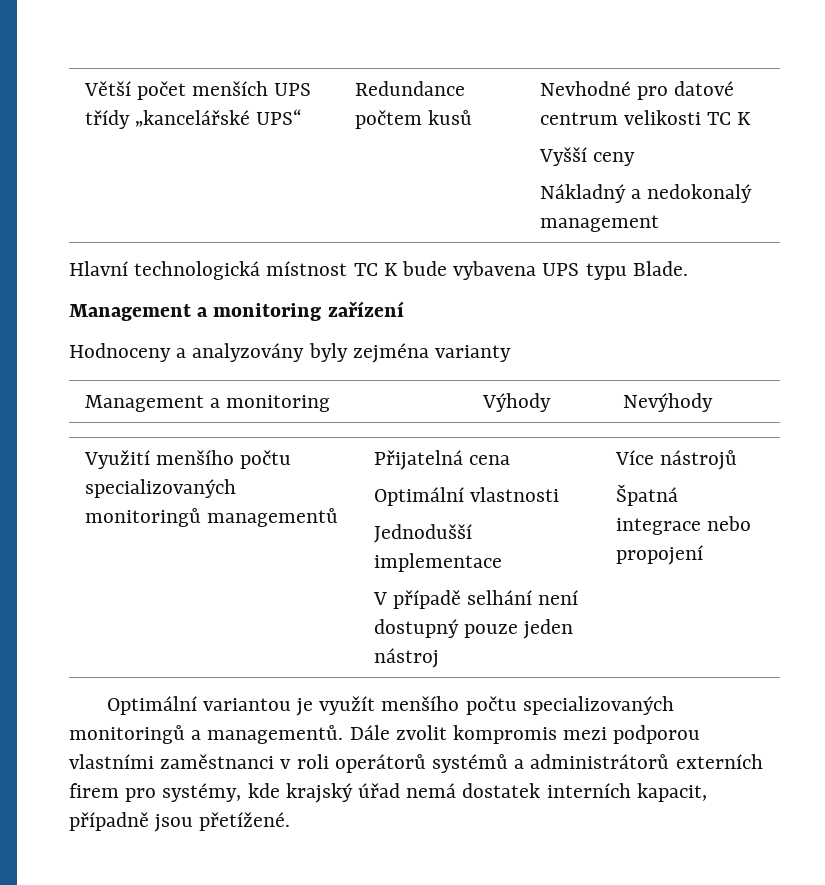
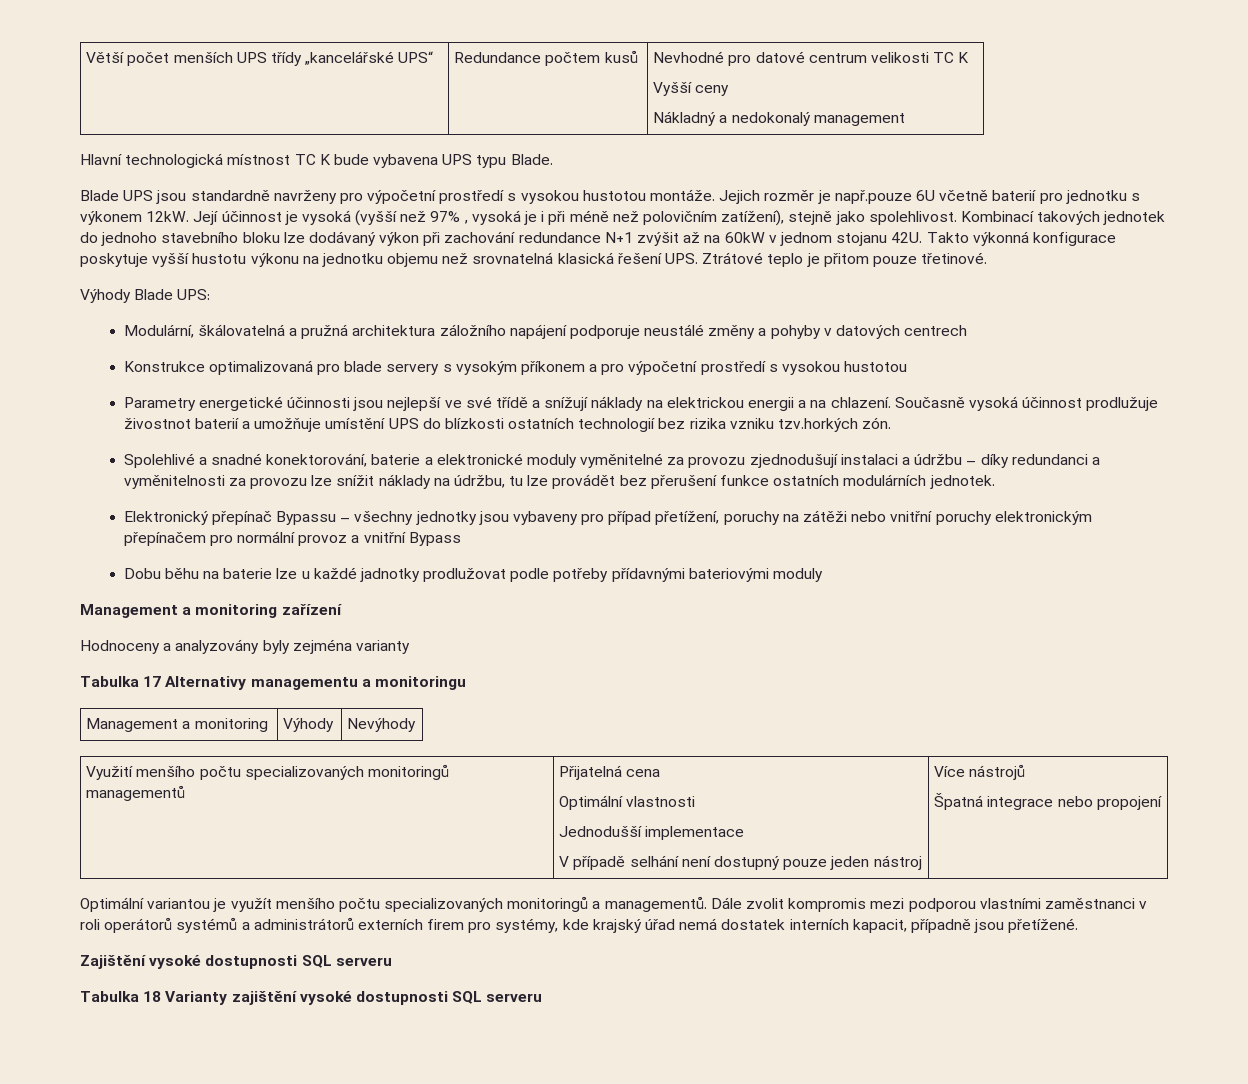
(688, 268) none -> [80,189,1140,204] [80,210,1166,226] [80,231,1116,246] [80,252,988,267] [80,289,211,303] [123,324,968,339] [123,360,908,375] [123,396,1159,411] [123,417,892,432] [123,453,1100,468] [123,474,995,489] [123,510,1092,525] [123,531,461,546] [123,567,823,582] // Blade UPS jsou standardně navrženy pro výpočetní prostředí s vysokou hustotou montáže. Jejich rozměr je např.pouze 6U včetně baterií pro jednotku s výkonem 12kW. Její účinnost je vysoká (vyšší než 97% , vysoká je i při méně než polovičním zatížení), stejně jako spolehlivost. Kombinací takových jednotek do jednoho stavebního bloku lze dodávaný výkon při zachování redundance N+1 zvýšit až na 60kW v jednom stojanu 42U. Takto výkonná konfigurace poskytuje vyšší hustotu výkonu na jednotku objemu než srovnatelná klasická řešení UPS. Ztrátové teplo je přitom pouze třetinové. // Výhody Blade UPS: // Modulární, škálovatelná a pružná architektura záložního napájení podporuje neustálé změny a pohyby v datových centrech // Konstrukce optimalizovaná pro blade servery s vysokým příkonem a pro výpočetní prostředí s vysokou hustotou // Parametry energetické účinnosti jsou nejlepší ve své třídě a snížují náklady na elektrickou energii a na chlazení. Současně vysoká účinnost prodlužuje živostnot baterií a umožňuje umístění UPS do blízkosti ostatních technologií bez rizika vzniku tzv.horkých zón. // Spolehlivé a snadné konektorování, baterie a elektronické moduly vyměnitelné za provozu zjednodušují instalaci a údržbu – díky redundanci a vyměnitelnosti za provozu lze snížit náklady na údržbu, tu lze provádět bez přerušení funkce ostatních modulárních jednotek. // Elektronický přepínač Bypassu – všechny jednotky jsou vybaveny pro případ přetížení, poruchy na zátěži nebo vnitřní poruchy elektronickým přepínačem pro normální provoz a vnitřní Bypass // Dobu běhu na baterie lze u každé jadnotky prodlužovat podle potřeby přídavnými bateriovými moduly
(512, 353) none -> [80,676,466,690] // Tabulka 17 Alternativy managementu a monitoringu
(291, 821) none -> [80,955,392,969] [80,991,543,1005] // Zajištění vysoké dostupnosti SQL serveru // Tabulka 18 Varianty zajištění vysoké dostupnosti SQL serveru

